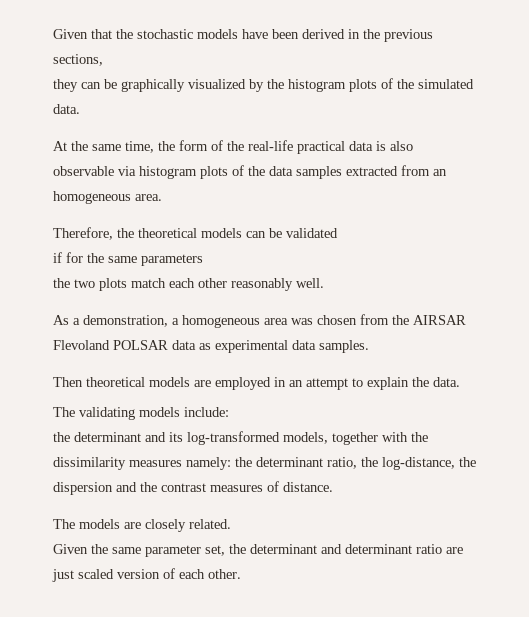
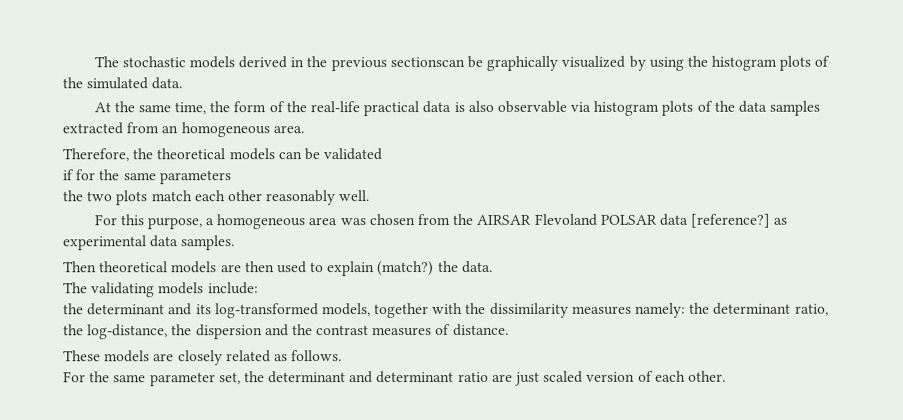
[53,29,299,39] Given that the stochastic models have been -> [93,56,235,69] The stochastic models
[53,54,103,66] [53,79,101,92] sections, // they can -> [389,56,465,68] sectionscan
(264, 85) none -> [648,56,684,71] using
[53,315,168,327] As a demonstration, -> [94,214,203,230] For this purpose,
(196, 345) none -> [691,213,772,228] [reference?]
[215,377,348,390] employed in an attempt -> [244,261,307,274] then used
(409, 383) none -> [377,261,435,277] (match?)
[53,519,75,529] The -> [63,350,101,362] These
[189,519,231,529] [53,544,88,554] related. // Given -> [225,350,343,363] [63,371,86,383] related as follows. // For

